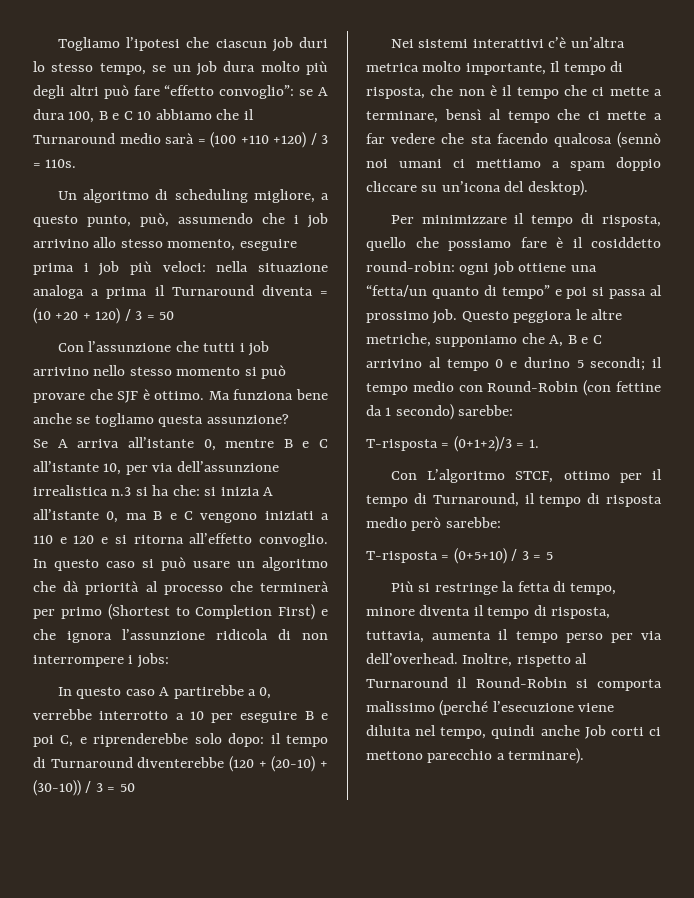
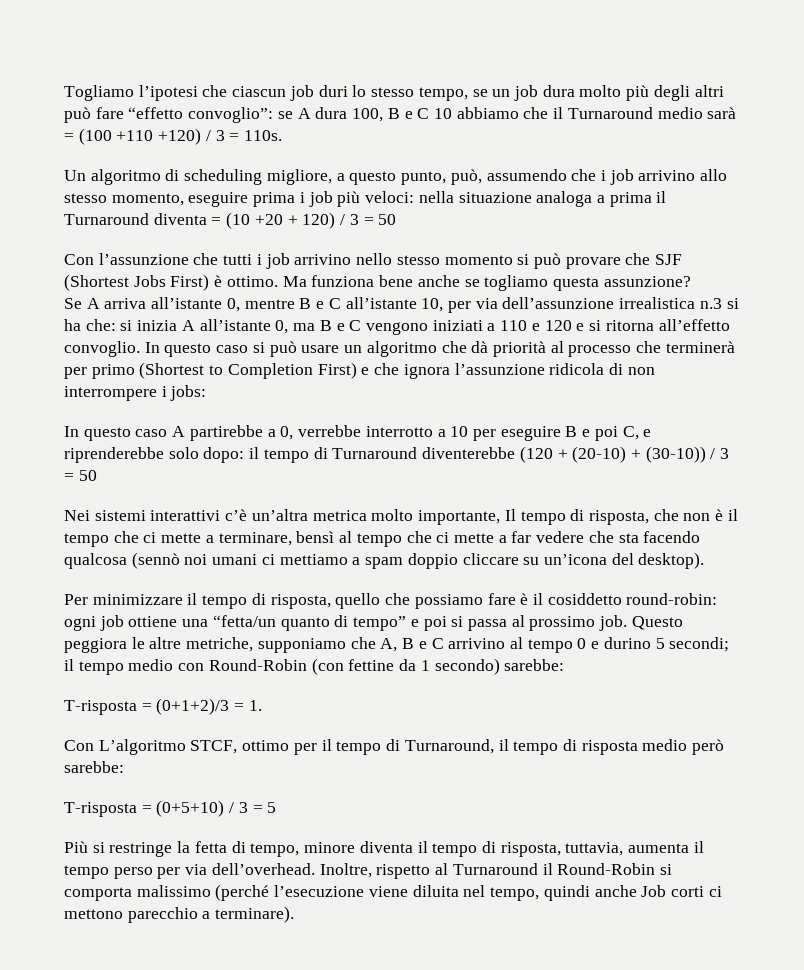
(139, 397) none -> [64,274,210,291] (Shortest Jobs First)

